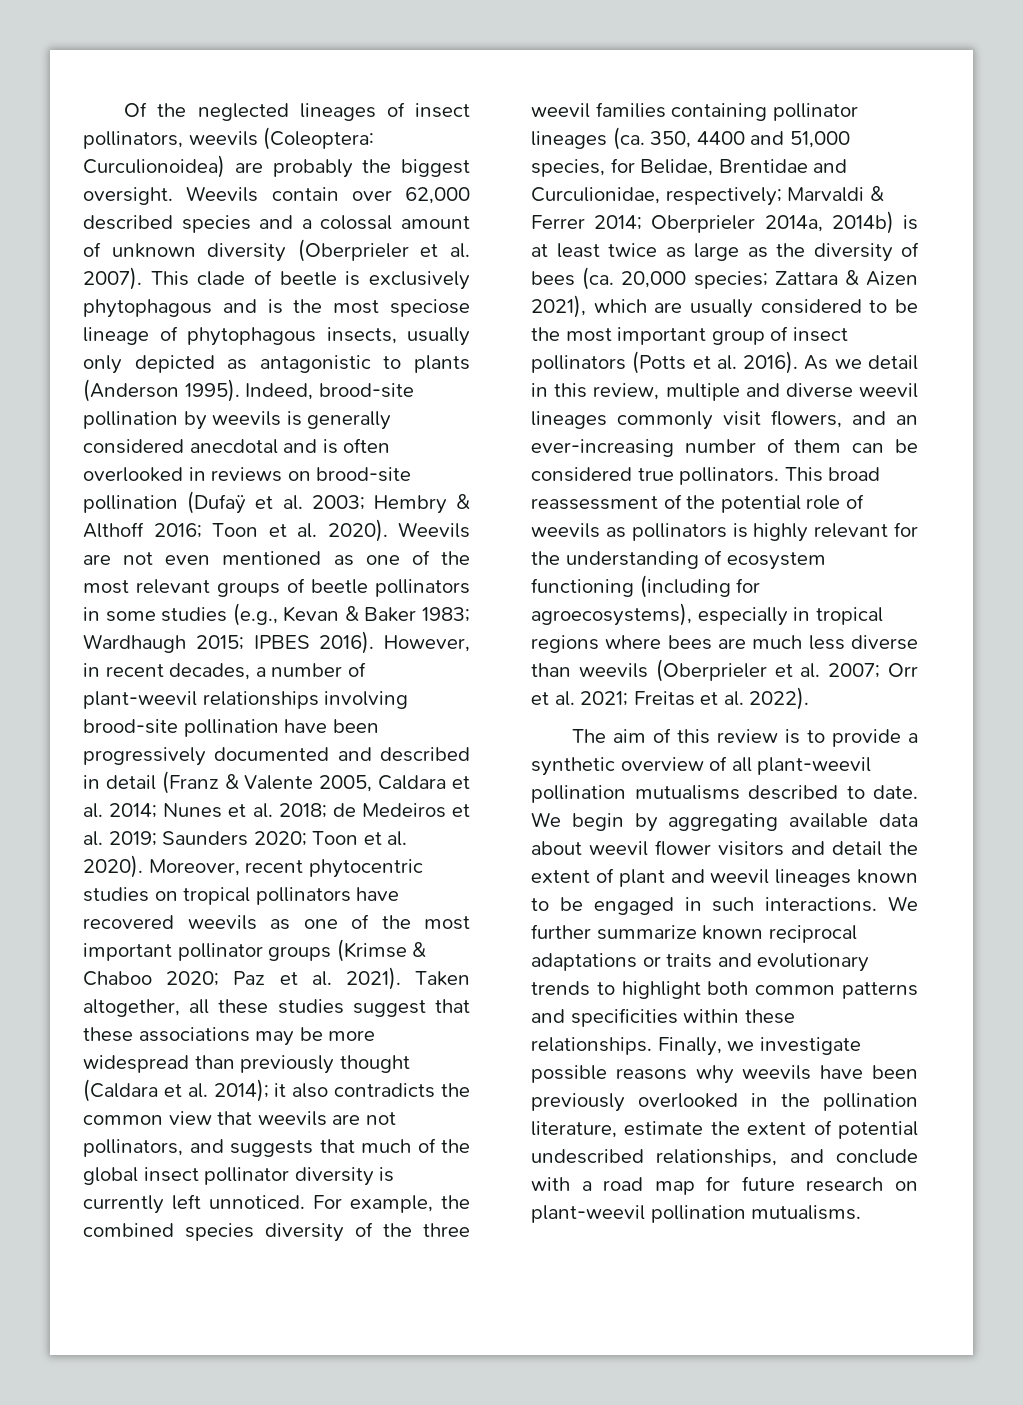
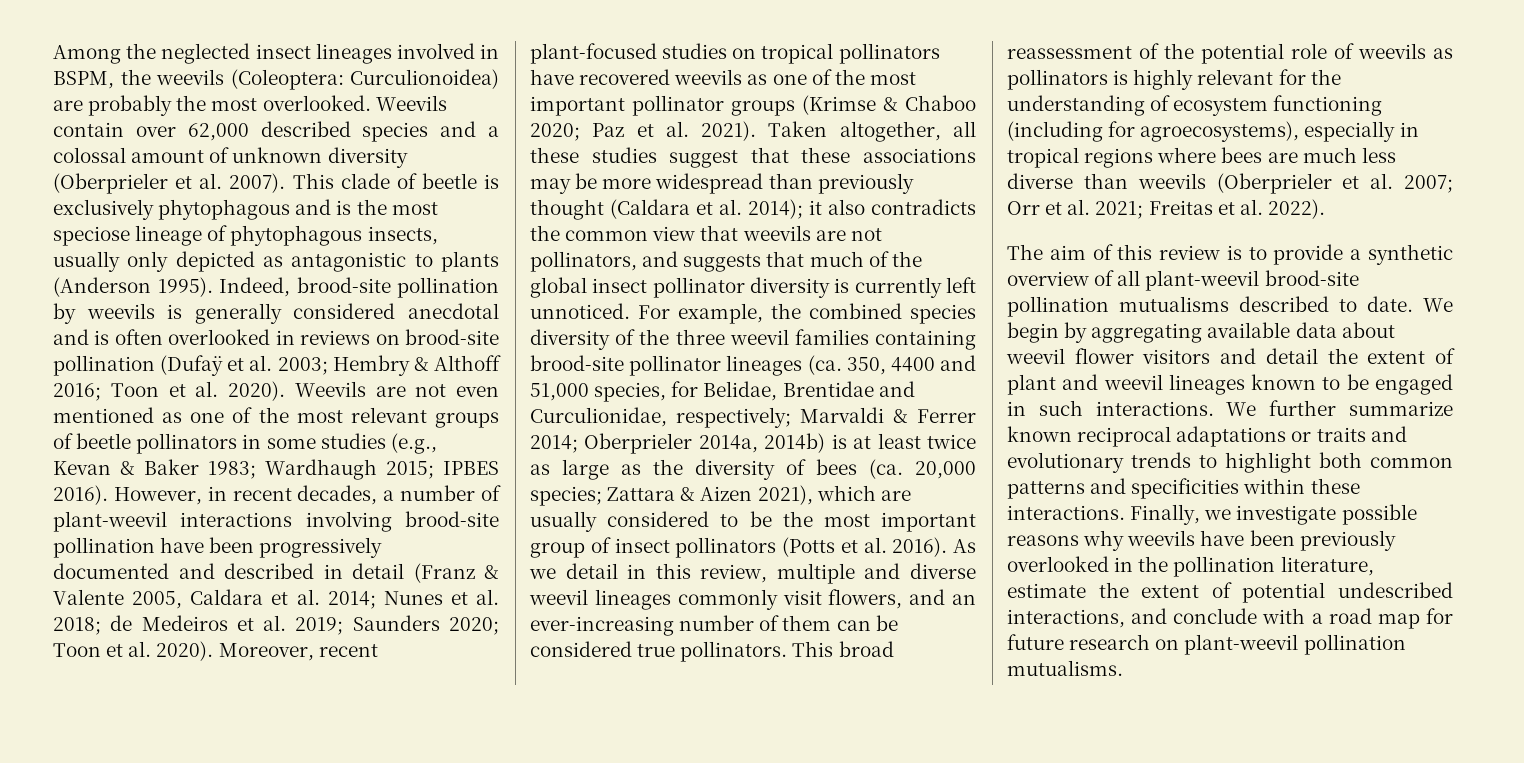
[124,102,148,117] Of -> [53,45,121,64] Among
[299,102,470,121] [83,131,183,149] lineages of insect pollinators, -> [255,43,500,64] [53,69,151,89] insect lineages involved in BSPM, the
[401,159,470,177] [83,187,173,205] biggest oversight. -> [211,95,371,111] most overlooked.
[202,691,319,709] relationships -> [180,512,293,527] interactions
[308,859,423,878] phytocentric -> [530,43,657,64] plant-focused
(768, 112) none -> [530,355,624,371] brood-site
(872, 766) none -> [1264,270,1359,286] brood-site
[531,1037,652,1055] relationships. -> [1007,505,1125,520] interactions.
[656,1149,778,1167] relationships, -> [1007,609,1125,628] interactions,

